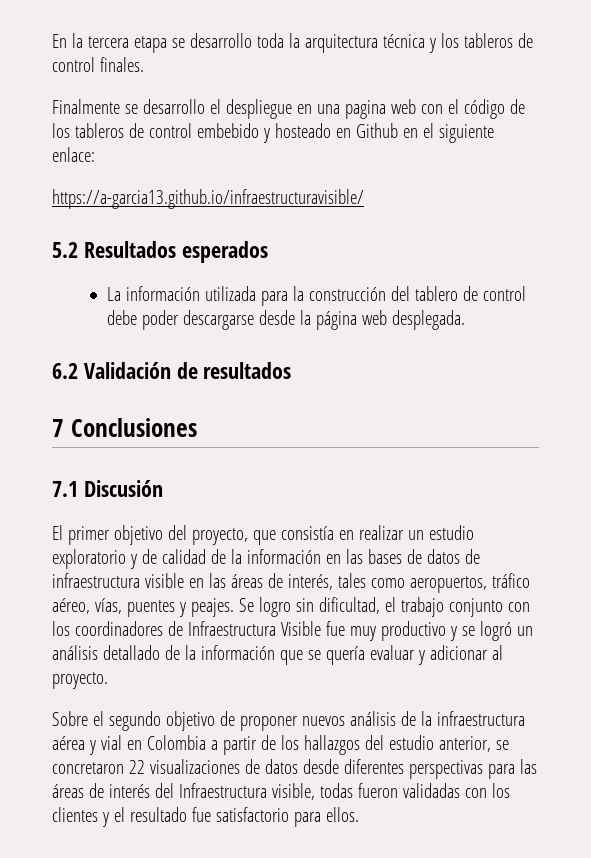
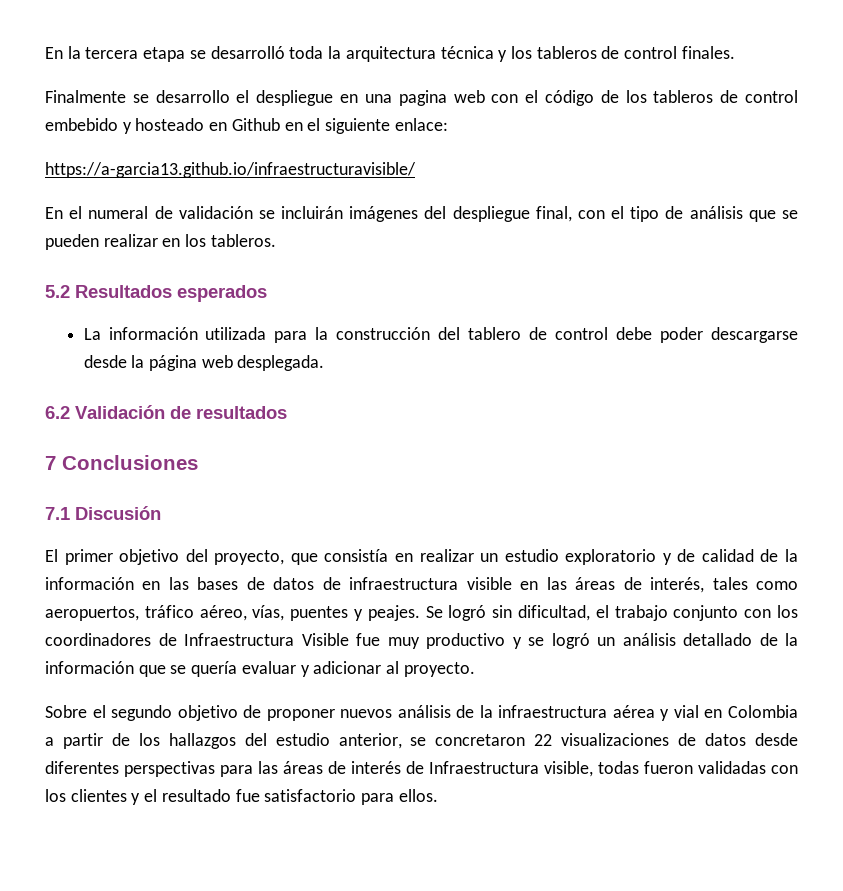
[189,33,252,48] desarrollo -> [210,46,285,59] desarrolló
(364, 199) none -> [45,206,798,222] [45,234,276,250] // En el numeral de validación se incluirán imágenes del despliegue final, con el tipo de análisis que se pueden realizar en los tableros.
[258,597,291,617] logro -> [448,605,487,621] logró
[154,783,174,798] del -> [406,761,424,774] de

